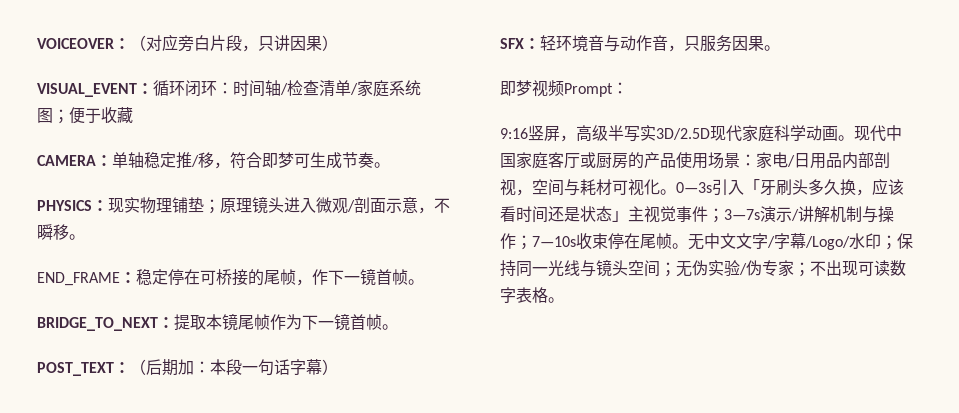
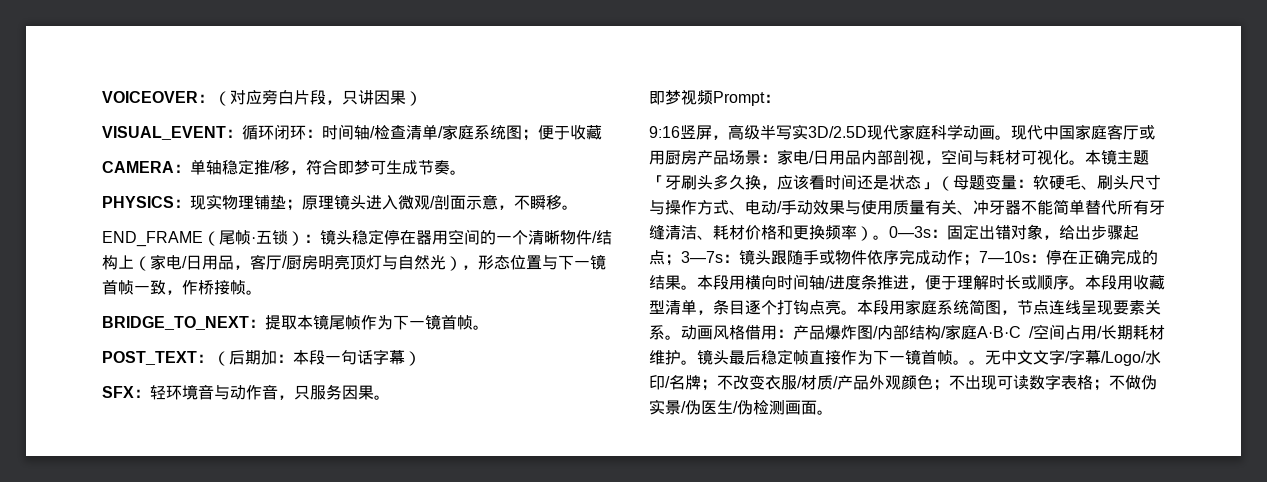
[120,268,392,286] ：稳定停在可桥接的尾帧，作下一镜首 -> [203,229,612,246] [102,254,606,271] [102,280,230,295] （尾帧·五锁）：镜头稳定停在器用空间的一个清晰物件/结构上（家电/日用品，客厅/厨房明亮顶灯与自然光），形态位置与下一镜首帧一致，作桥接
[596,152,708,169] 厨房的产品使用 -> [649,150,729,165] 用厨房产品
[676,179,744,196] 0—3s引入 -> [1085,149,1149,165] 本镜主题
[628,206,894,223] [500,233,672,250] 主视觉事件；3—7s演示/讲解机制与操作；7—10s收束停在尾帧 -> [937,174,1161,191] [649,199,1165,215] [649,224,1139,241] [649,249,1158,266] [649,274,1165,290] [649,299,1161,315] [649,324,1165,340] [649,349,969,365] （母题变量：软硬毛、刷头尺寸与操作方式、电动/手动效果与使用质量有关、冲牙器不能简单替代所有牙缝清洁、耗材价格和更换频率）。0—3s：固定出错对象，给出步骤起点；3—7s：镜头跟随手或物件依序完成动作；7—10s：停在正确完成的结果。本段用横向时间轴/进度条推进，便于理解时长或顺序。本段用收藏型清单，条目逐个打钩点亮。本段用家庭系统简图，节点连线呈现要素关系。动画风格借用：产品爆炸图/内部结构/家庭A·B·C /空间占用/长期耗材维护。镜头最后稳定帧直接作为下一镜首帧。
[881,233,913,250] [500,259,794,277] ；保持同一光线与镜头空间；无伪实验/伪专家 -> [665,375,933,391] /名牌；不改变衣服/材质/产品外观颜色
(548, 295) none -> [1093,375,1157,391] [649,399,817,415] ；不做伪实景/伪医生/伪检测画面

